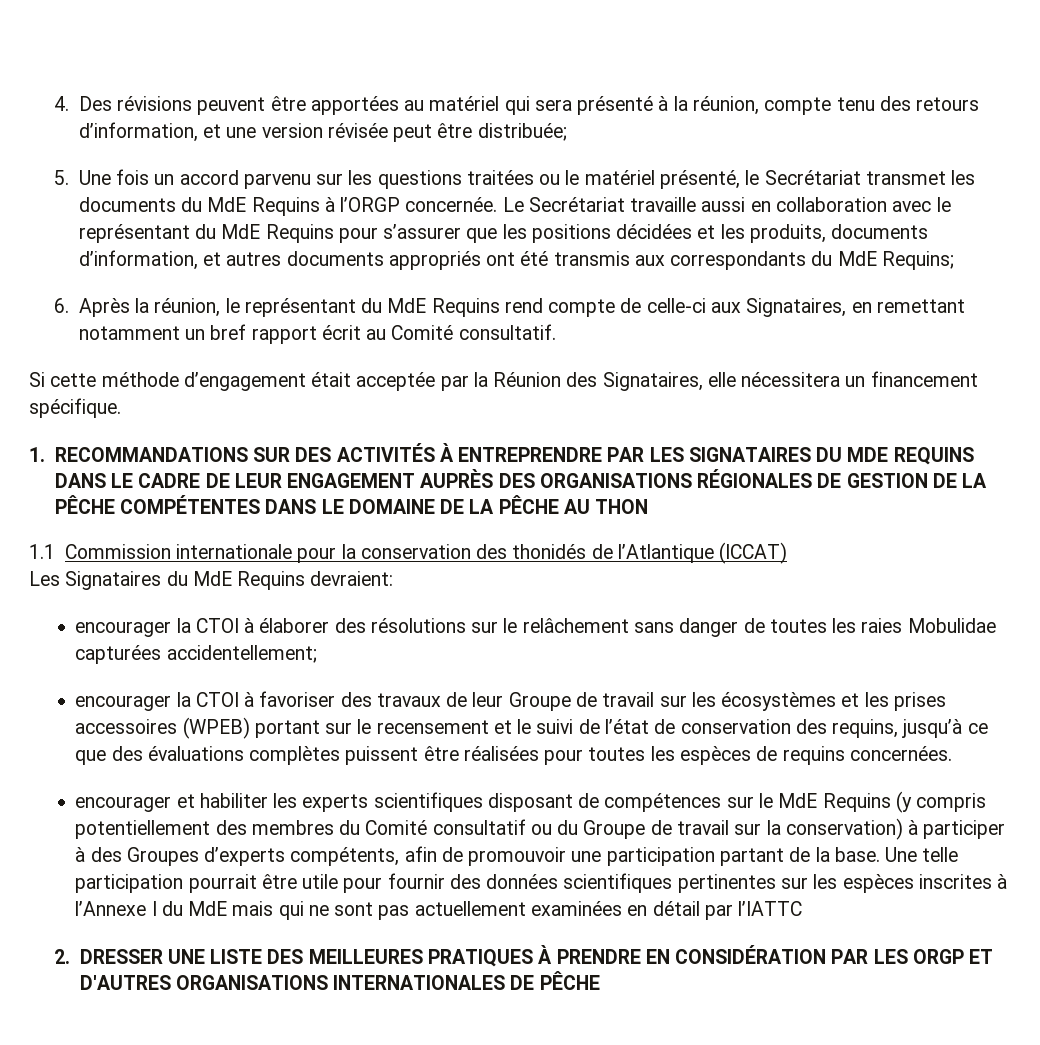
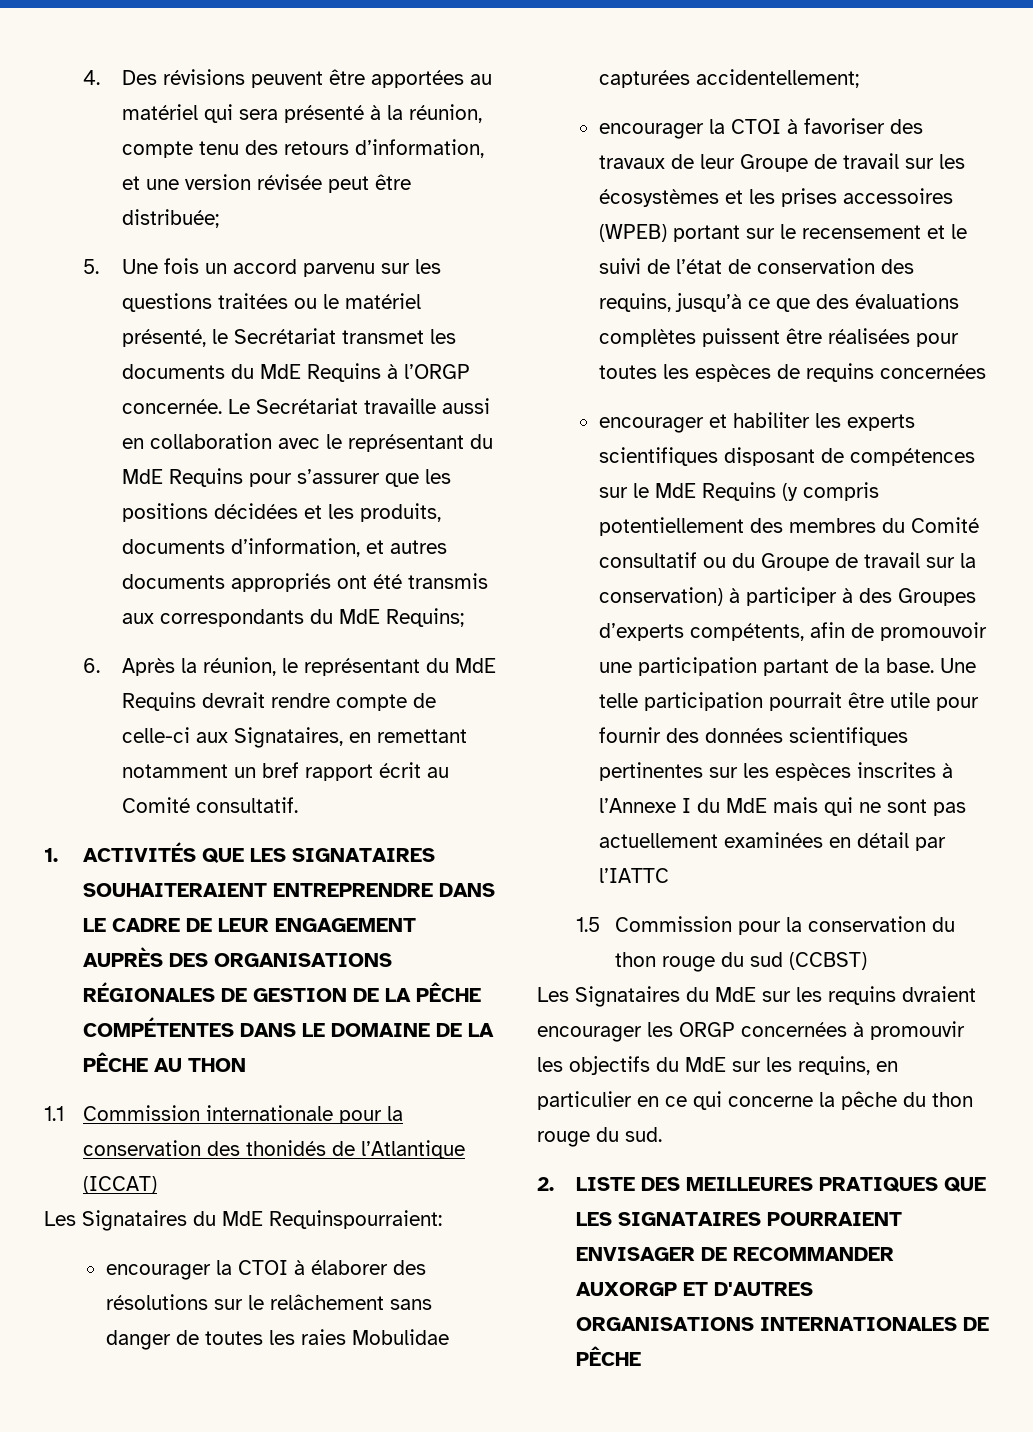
[504,298,543,313] rend -> [201,692,330,708] devrait rendre
[29,371,978,391] [29,398,121,418] [29,443,974,465] Si cette méthode d’engagement était acceptée par la Réunion des Signataires, elle nécessitera un financement spécifique. // 1. RECOMMANDATIONS SUR DES ACTIVITÉS À ENTREPRENDRE PAR LES SIGNATAIRES DU MDE REQUINS -> [44,842,435,863] [82,883,433,897] 1. ACTIVITÉS QUE LES SIGNATAIRES SOUHAITERAIENT ENTREPRENDRE
[237,571,394,590] Requins devraient: -> [269,1210,442,1229] Requinspourraient:
[849,746,952,761] concernées. -> [879,364,986,379] concernées
[53,945,964,967] 2. DRESSER UNE LISTE DES MEILLEURES PRATIQUES À PRENDRE EN CONSIDÉRATION PAR LES ORGP -> [575,916,955,935] [614,952,867,972] [537,986,976,1007] [537,1021,965,1042] [537,1056,898,1075] [537,1091,973,1110] [537,1127,662,1147] [537,1177,986,1192] [575,1212,902,1226] [575,1247,894,1261] [575,1282,677,1296] 1.5 Commission pour la conservation du thon rouge du sud (CCBST) // Les Signataires du MdE sur les requins dvraient encourager les ORGP concernées à promouvir les objectifs du MdE sur les requins, en particulier en ce qui concerne la pêche du thon rouge du sud. // 2. LISTE DES MEILLEURES PRATIQUES QUE LES SIGNATAIRES POURRAIENT ENVISAGER DE RECOMMANDER AUXORGP

